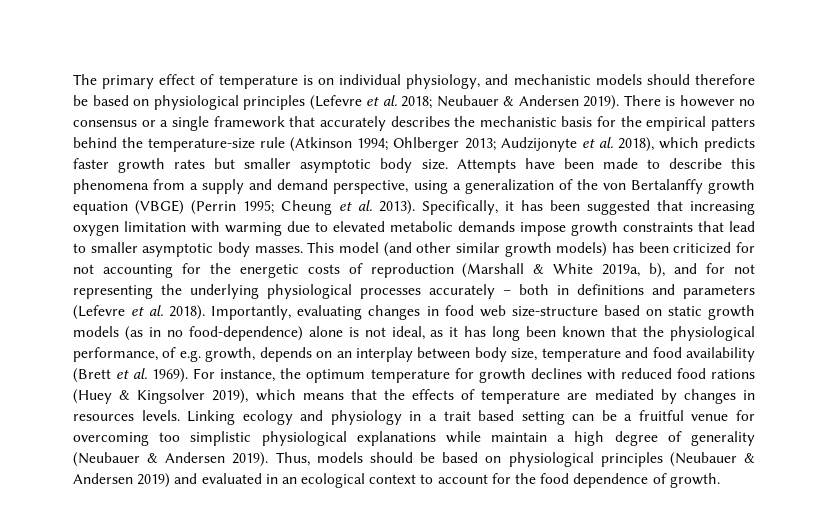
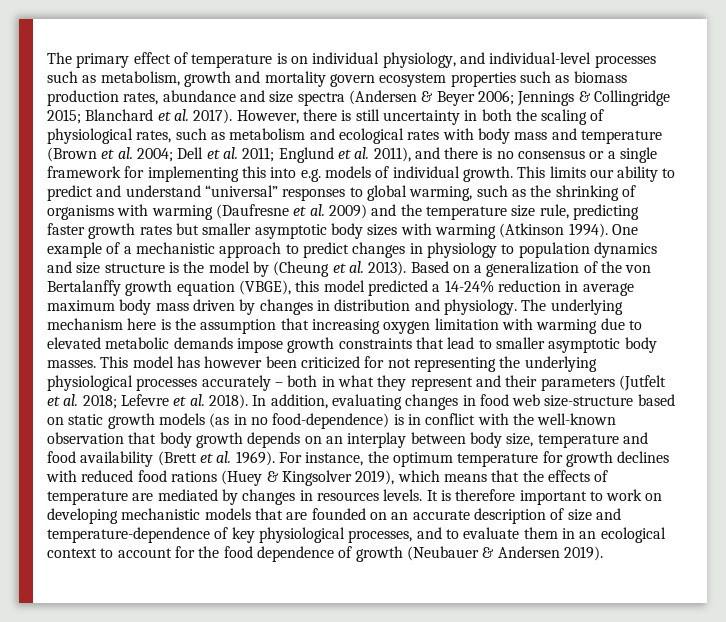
[513,74,755,85] [73,95,735,110] mechanistic models should therefore be based on physiological principles (Lefevre et al. 2018; Neubauer & Andersen 2019). There is however -> [489,52,656,68] [47,71,627,87] [47,90,670,106] [47,109,605,125] [47,128,662,144] [47,147,493,163] individual-level processes such as metabolism, growth and mortality govern ecosystem properties such as biomass production rates, abundance and size spectra (Andersen & Beyer 2006; Jennings & Collingridge 2015; Blanchard et al. 2017). However, there is still uncertainty in both the scaling of physiological rates, such as metabolism and ecological rates with body mass and temperature (Brown et al. 2004; Dell et al. 2011; Englund et al. 2011), and there is
[289,116,755,131] [73,137,756,152] that accurately describes the mechanistic basis for the empirical patters behind the temperature-size rule (Atkinson 1994; Ohlberger 2013; Audzijonyte et al. 2018), which predicts -> [124,166,676,182] [47,185,636,201] [47,204,639,220] for implementing this into e.g. models of individual growth. This limits our ability to predict and understand “universal” responses to global warming, such as the shrinking of organisms with warming (Daufresne et al. 2009) and the temperature size rule, predicting
[421,158,755,173] [73,179,448,194] size. Attempts have been made to describe this phenomena from a supply and demand perspective, using -> [367,223,638,239] [47,242,657,258] [47,261,470,277] sizes with warming (Atkinson 1994). One example of a mechanistic approach to predict changes in physiology to population dynamics and size structure is the model by (Cheung et al. 2013). Based on
[135,200,650,215] (VBGE) (Perrin 1995; Cheung et al. 2013). Specifically, it has been suggested -> [238,280,634,296] [47,299,623,315] [47,318,277,334] (VBGE), this model predicted a 14-24% reduction in average maximum body mass driven by changes in distribution and physiology. The underlying mechanism here is the assumption
[383,242,755,257] [73,263,698,278] (and other similar growth models) has been criticized for not accounting for the energetic costs of reproduction (Marshall & White 2019a, b), and -> [176,356,360,369] has however been criticized
[577,284,755,299] [73,305,125,320] definitions and parameters (Lefevre -> [337,375,666,391] [47,394,169,409] what they represent and their parameters (Jutfelt et al. 2018; Lefevre
[211,305,292,320] Importantly, -> [252,394,328,409] In addition,
[308,326,756,341] [73,347,256,362] alone is not ideal, as it has long been known that the physiological performance, of e.g. growth, -> [393,413,617,425] [47,432,243,448] is in conflict with the well-known observation that body growth
[187,410,755,425] [73,431,755,446] [73,452,755,467] [73,473,262,488] Linking ecology and physiology in a trait based setting can be a fruitful venue for overcoming too simplistic physiological explanations while maintain a high degree of generality (Neubauer & Andersen 2019). Thus, models should be based on physiological principles (Neubauer & Andersen 2019) and evaluated -> [426,489,663,505] [47,508,621,524] [47,527,558,543] It is therefore important to work on developing mechanistic models that are founded on an accurate description of size and temperature-dependence of key physiological processes, and to evaluate them
[669,473,720,488] growth. -> [355,546,603,562] growth (Neubauer & Andersen 2019).

